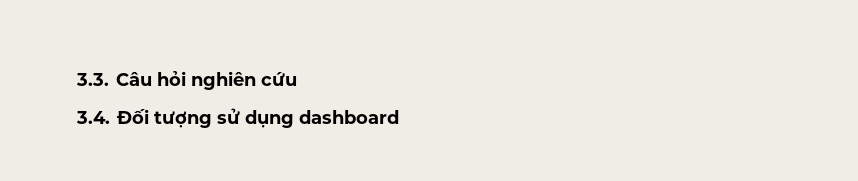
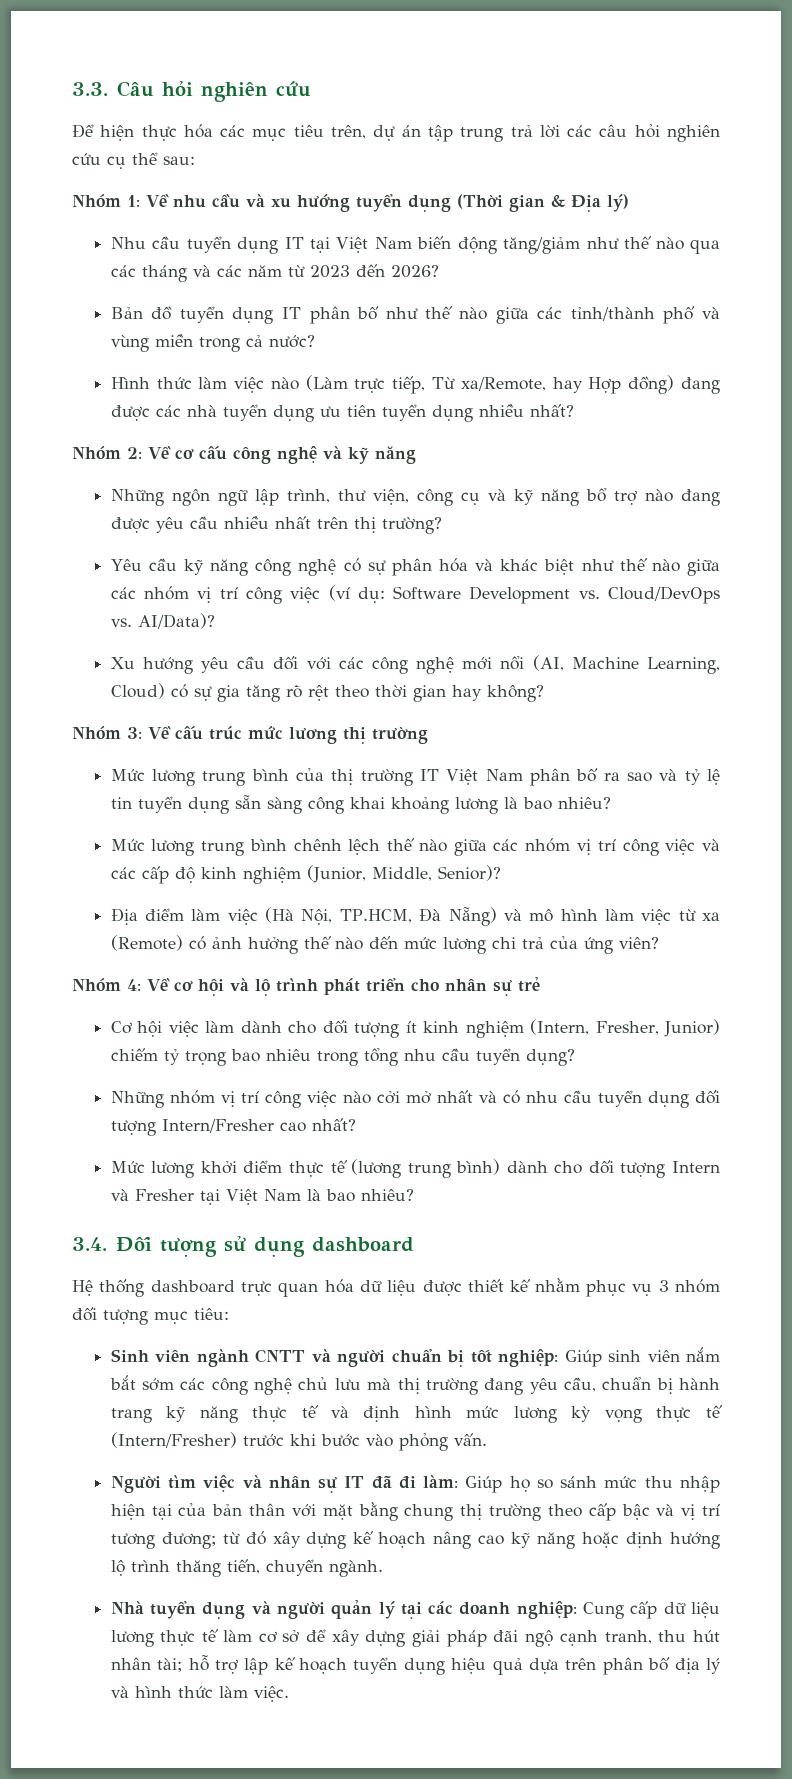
(298, 79) none -> [72,124,720,142] [72,152,195,169] [72,194,629,212] [110,236,720,254] [110,264,439,282] [110,306,720,324] [110,334,315,352] [110,375,720,394] [110,404,574,422] [72,446,416,464] [110,488,720,506] [110,516,442,534] [110,558,721,576] [110,585,720,604] [110,613,215,629] [110,655,721,674] [110,683,544,702] [72,726,428,744] [110,768,721,786] [110,795,611,814] [110,838,721,856] [110,865,501,884] [110,907,720,926] [110,935,659,954] [72,977,540,996] [110,1019,720,1038] [110,1048,575,1066] [110,1090,721,1108] [110,1118,356,1136] [110,1159,720,1178] [110,1189,414,1205] // Để hiện thực hóa các mục tiêu trên, dự án tập trung trả lời các câu hỏi nghiên cứu cụ thể sau: // Nhóm 1: Về nhu cầu và xu hướng tuyển dụng (Thời gian & Địa lý) // Nhu cầu tuyển dụng IT tại Việt Nam biến động tăng/giảm như thế nào qua các tháng và các năm từ 2023 đến 2026? // Bản đồ tuyển dụng IT phân bố như thế nào giữa các tỉnh/thành phố và vùng miền trong cả nước? // Hình thức làm việc nào (Làm trực tiếp, Từ xa/Remote, hay Hợp đồng) đang được các nhà tuyển dụng ưu tiên tuyển dụng nhiều nhất? // Nhóm 2: Về cơ cấu công nghệ và kỹ năng // Những ngôn ngữ lập trình, thư viện, công cụ và kỹ năng bổ trợ nào đang được yêu cầu nhiều nhất trên thị trường? // Yêu cầu kỹ năng công nghệ có sự phân hóa và khác biệt như thế nào giữa các nhóm vị trí công việc (ví dụ: Software Development vs. Cloud/DevOps vs. AI/Data)? // Xu hướng yêu cầu đối với các công nghệ mới nổi (AI, Machine Learning, Cloud) có sự gia tăng rõ rệt theo thời gian hay không? // Nhóm 3: Về cấu trúc mức lương thị trường // Mức lương trung bình của thị trường IT Việt Nam phân bố ra sao và tỷ lệ tin tuyển dụng sẵn sàng công khai khoảng lương là bao nhiêu? // Mức lương trung bình chênh lệch thế nào giữa các nhóm vị trí công việc và các cấp độ kinh nghiệm (Junior, Middle, Senior)? // Địa điểm làm việc (Hà Nội, TP.HCM, Đà Nẵng) và mô hình làm việc từ xa (Remote) có ảnh hưởng thế nào đến mức lương chi trả của ứng viên? // Nhóm 4: Về cơ hội và lộ trình phát triển cho nhân sự trẻ // Cơ hội việc làm dành cho đối tượng ít kinh nghiệm (Intern, Fresher, Junior) chiếm tỷ trọng bao nhiêu trong tổng nhu cầu tuyển dụng? // Những nhóm vị trí công việc nào cởi mở nhất và có nhu cầu tuyển dụng đối tượng Intern/Fresher cao nhất? // Mức lương khởi điểm thực tế (lương trung bình) dành cho đối tượng Intern và Fresher tại Việt Nam là bao nhiêu?
(400, 117) none -> [72,1278,720,1297] [72,1307,229,1325] [110,1347,720,1367] [109,1375,720,1395] [110,1405,722,1423] [110,1432,487,1451] [110,1475,721,1493] [110,1502,721,1521] [110,1531,720,1549] [110,1559,383,1577] [110,1600,721,1619] [110,1629,721,1647] [110,1655,722,1675] [110,1686,289,1702] // Hệ thống dashboard trực quan hóa dữ liệu được thiết kế nhằm phục vụ 3 nhóm đối tượng mục tiêu: // Sinh viên ngành CNTT và người chuẩn bị tốt nghiệp: Giúp sinh viên nắm bắt sớm các công nghệ chủ lưu mà thị trường đang yêu cầu, chuẩn bị hành trang kỹ năng thực tế và định hình mức lương kỳ vọng thực tế (Intern/Fresher) trước khi bước vào phỏng vấn. // Người tìm việc và nhân sự IT đã đi làm: Giúp họ so sánh mức thu nhập hiện tại của bản thân với mặt bằng chung thị trường theo cấp bậc và vị trí tương đương; từ đó xây dựng kế hoạch nâng cao kỹ năng hoặc định hướng lộ trình thăng tiến, chuyển ngành. // Nhà tuyển dụng và người quản lý tại các doanh nghiệp: Cung cấp dữ liệu lương thực tế làm cơ sở để xây dựng giải pháp đãi ngộ cạnh tranh, thu hút nhân tài; hỗ trợ lập kế hoạch tuyển dụng hiệu quả dựa trên phân bố địa lý và hình thức làm việc.

